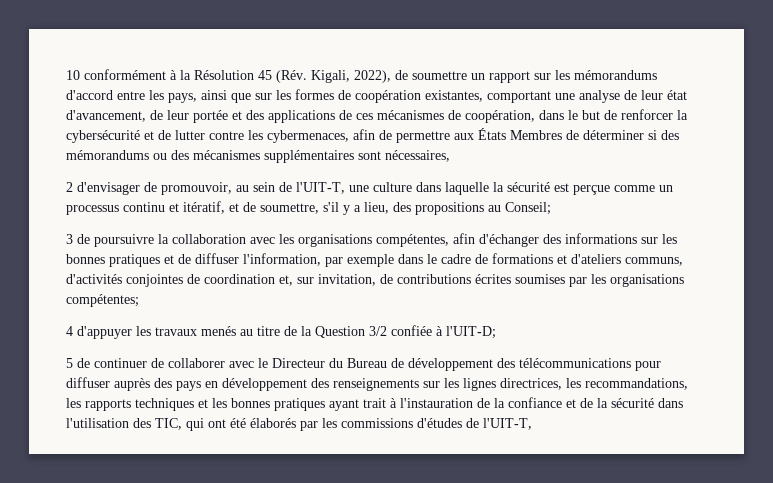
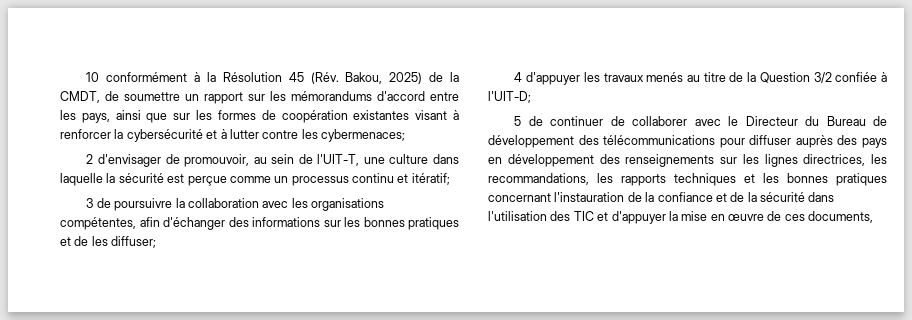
[311,70,391,83] Kigali, 2022), -> [345,72,460,84] [60,91,100,103] Bakou, 2025) de la CMDT,
[425,90,687,103] [66,110,617,123] existantes, comportant une analyse de leur état d'avancement, de leur portée et des applications de ces mécanismes de coopération, dans le but de -> [353,110,459,120] existantes visant à
[158,130,171,140] de -> [220,129,227,139] à
[267,128,679,143] [66,150,450,163] cybermenaces, afin de permettre aux États Membres de déterminer si des mémorandums ou des mécanismes supplémentaires sont nécessaires, -> [321,129,405,142] cybermenaces;
[183,201,551,215] itératif, et de soumettre, s'il y a lieu, des propositions au Conseil; -> [411,173,450,185] itératif;
[195,253,683,267] [66,274,684,287] [66,294,139,307] diffuser l'information, par exemple dans le cadre de formations et d'ateliers communs, d'activités conjointes de coordination et, sur invitation, de contributions écrites soumises par les organisations compétentes; -> [91,236,157,248] les diffuser;
[329,398,397,411] ayant trait à -> [488,193,551,202] concernant
[155,418,532,431] TIC, qui ont été élaborés par les commissions d'études de l'UIT-T, -> [573,211,874,224] TIC et d'appuyer la mise en œuvre de ces documents,

